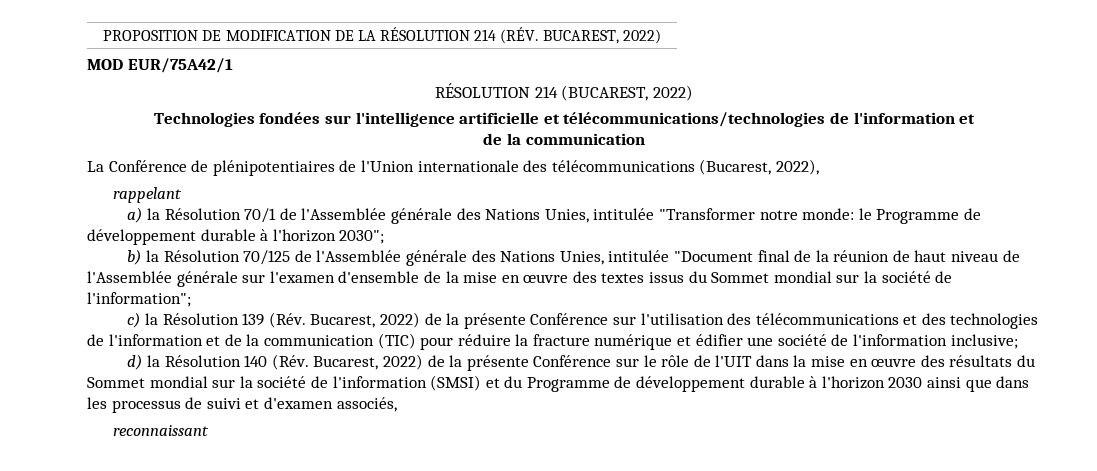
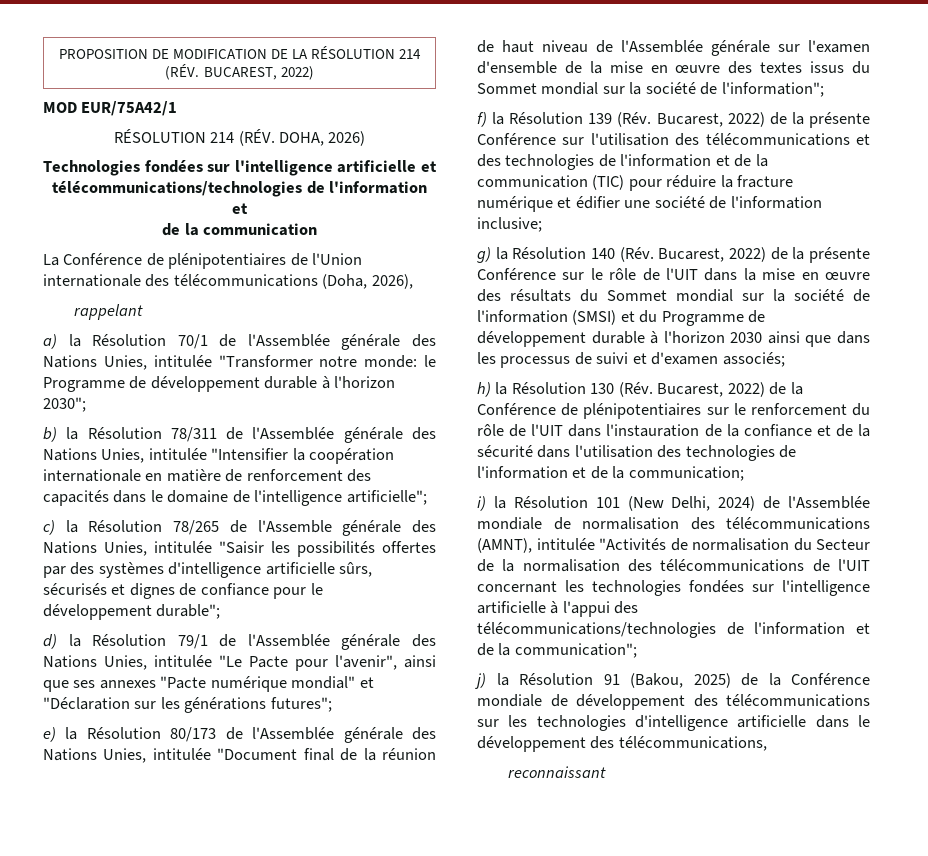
[561,85,693,101] (BUCAREST, 2022) -> [238,129,366,146] (RÉV. DOHA, 2026)
[699,159,819,175] (Bucarest, 2022), -> [322,274,413,289] (Doha, 2026),
[243,250,291,265] 70/125 -> [170,427,436,443] [43,448,395,464] [43,469,372,482] [43,490,427,506] [43,520,436,536] [43,541,436,557] [43,562,373,578] [43,583,323,599] [43,604,221,620] [43,634,436,650] [43,655,436,671] [43,676,374,692] [43,697,332,713] [43,727,217,742] 78/311 de l'Assemblée générale des Nations Unies, intitulée "Intensifier la coopération internationale en matière de renforcement des capacités dans le domaine de l'intelligence artificielle"; // c) la Résolution 78/265 de l'Assemble générale des Nations Unies, intitulée "Saisir les possibilités offertes par des systèmes d'intelligence artificielle sûrs, sécurisés et dignes de confiance pour le développement durable"; // d) la Résolution 79/1 de l'Assemblée générale des Nations Unies, intitulée "Le Pacte pour l'avenir", ainsi que ses annexes "Pacte numérique mondial" et "Déclaration sur les générations futures"; // e) la Résolution 80/173
[127,312,141,328] c) -> [477,112,487,127] f)
[127,354,143,370] d) -> [477,247,491,263] g)
[336,397,397,412] associés, -> [722,352,785,367] [477,382,803,397] [477,403,870,419] [477,424,871,437] [477,445,797,461] [477,466,744,481] [477,496,870,511] [477,517,870,530] [477,538,870,553] [477,559,870,572] [477,580,870,596] [477,601,639,617] [477,622,870,638] [477,643,637,658] [474,673,870,689] [477,694,870,710] [477,715,870,731] [477,736,767,752] associés; // h) la Résolution 130 (Rév. Bucarest, 2022) de la Conférence de plénipotentiaires sur le renforcement du rôle de l'UIT dans l'instauration de la confiance et de la sécurité dans l'utilisation des technologies de l'information et de la communication; // i) la Résolution 101 (New Delhi, 2024) de l'Assemblée mondiale de normalisation des télécommunications (AMNT), intitulée "Activités de normalisation du Secteur de la normalisation des télécommunications de l'UIT concernant les technologies fondées sur l'intelligence artificielle à l'appui des télécommunications/technologies de l'information et de la communication"; // j) la Résolution 91 (Bakou, 2025) de la Conférence mondiale de développement des télécommunications sur les technologies d'intelligence artificielle dans le développement des télécommunications,

